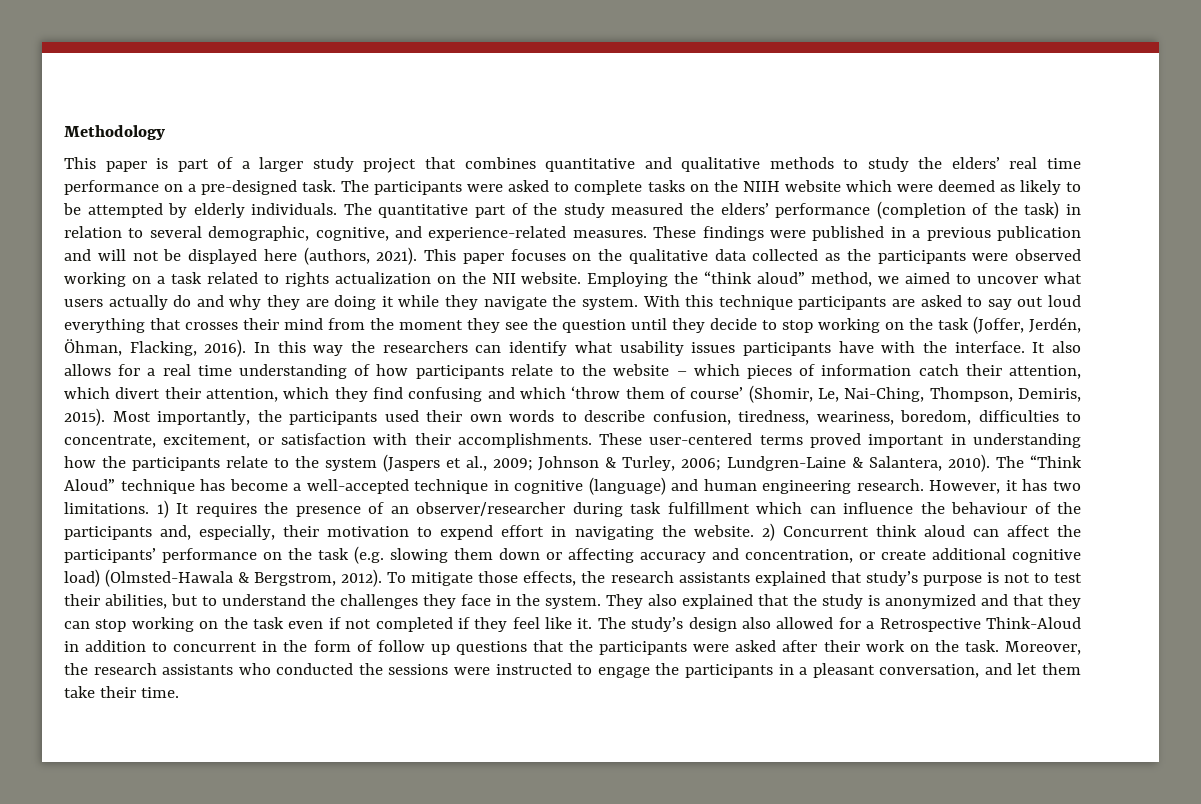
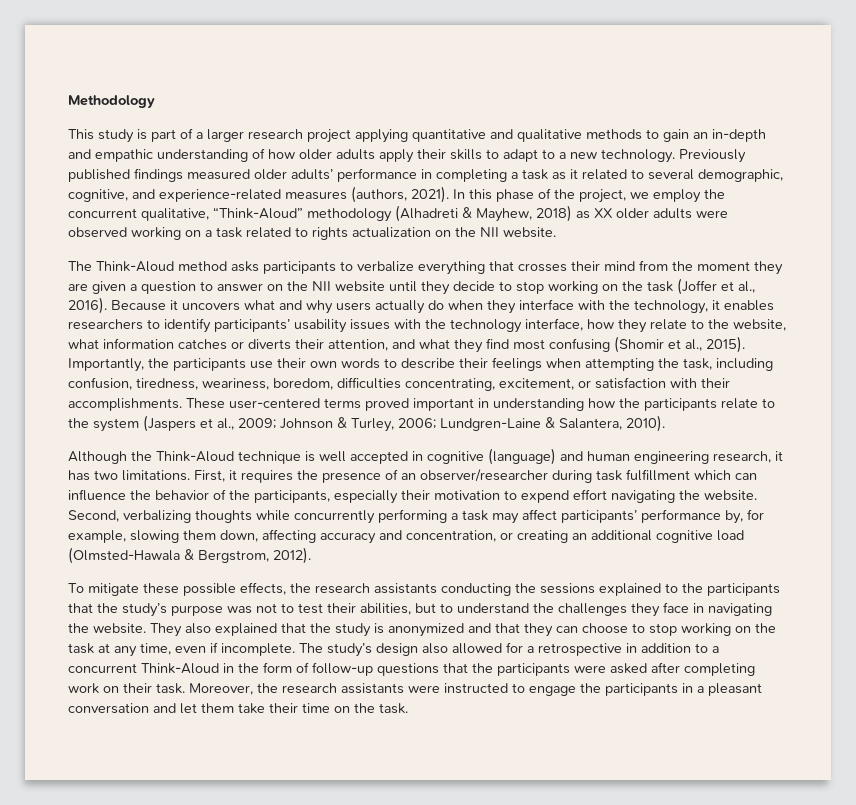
[105,161,147,172] paper -> [98,129,134,143] study
[312,157,536,173] study project that combines -> [248,129,408,143] research project applying
[867,157,1081,172] [64,180,1081,195] [63,201,1081,219] [64,226,122,238] study the elders’ real time performance on a pre-designed task. The participants were asked to complete tasks on the NIIH website which were deemed as likely to be attempted by elderly individuals. The quantitative part of the study measured the elders’ performance (completion of the task) in relation -> [663,129,766,142] [68,148,746,163] [68,168,627,182] gain an in-depth and empathic understanding of how older adults apply their skills to adapt to a new technology. Previously published findings measured older adults’ performance in completing a task as it related
[572,226,1081,241] [64,247,966,265] measures. These findings were published in a previous publication and will not be displayed here (authors, 2021). This paper focuses on the qualitative data collected as the participants -> [285,186,725,203] [68,205,692,222] measures (authors, 2021). In this phase of the project, we employ the concurrent qualitative, “Think-Aloud” methodology (Alhadreti & Mayhew, 2018) as XX older adults
[587,271,1083,287] [64,295,1081,310] Employing the “think aloud” method, we aimed to uncover what users actually do and why they are doing it while they navigate the system. With this technique participants are asked to say out loud -> [68,261,414,274] // The Think-Aloud method asks participants to verbalize
[505,318,626,333] see the question -> [68,281,385,294] are given a question to answer on the NII website
[973,316,1081,334] [64,339,1082,357] [64,364,1082,379] [64,385,1082,403] [64,408,419,426] (Joffer, Jerdén, Öhman, Flacking, 2016). In this way the researchers can identify what usability issues participants have with the interface. It also allows for a real time understanding of how participants relate to the website – which pieces of information catch their attention, which divert their attention, which they find confusing and which ‘throw them of course’ (Shomir, Le, Nai-Ching, Thompson, Demiris, 2015). Most importantly, the participants used -> [677,278,755,295] [68,297,774,314] [68,318,786,333] [68,336,745,353] [68,358,273,372] (Joffer et al., 2016). Because it uncovers what and why users actually do when they interface with the technology, it enables researchers to identify participants’ usability issues with the technology interface, how they relate to the website, what information catches or diverts their attention, and what they find most confusing (Shomir et al., 2015). Importantly, the participants use
(645, 416) none -> [459,357,773,371] their feelings when attempting the task, including
[1066,412,1081,422] [64,435,156,448] to concentrate, -> [405,378,495,391] concentrating,
[996,455,1083,468] [64,479,489,494] The “Think Aloud” technique has become a well-accepted technique -> [68,451,408,464] // Although the Think-Aloud technique is well accepted
[856,479,1001,494] research. However, -> [713,451,771,463] research,
[156,500,189,518] 1) It -> [194,470,237,482] First, it
[951,502,1081,514] [64,525,276,540] behaviour of the participants and, especially, -> [155,489,398,504] behavior of the participants, especially
[551,523,1081,541] [64,546,562,564] in navigating the website. 2) Concurrent think aloud can affect the participants’ performance on the task (e.g. slowing them down or -> [611,490,757,503] [68,509,764,524] [68,530,258,543] navigating the website. Second, verbalizing thoughts while concurrently performing a task may affect participants’ performance by, for example, slowing them down,
[881,550,926,560] create -> [517,530,587,543] creating an
[64,569,100,587] load) -> [717,530,744,541] load
(383, 578) none -> (311, 555) //
[478,571,519,583] those -> [143,583,236,596] these possible
[754,571,862,586] explained that -> [441,583,780,596] [68,603,118,613] conducting the sessions explained to the participants that the
[986,572,999,583] is -> [227,606,252,614] was
[516,594,601,609] the system. -> [708,603,772,616] [68,623,146,634] navigating the website.
[95,617,593,632] stop working on the task even if not completed if they feel like it. -> [582,623,776,636] [68,642,295,657] choose to stop working on the task at any time, even if incomplete.
[879,617,1082,632] Retrospective Think-Aloud -> [538,643,622,656] retrospective
[173,642,258,652] concurrent -> [712,646,719,653] [68,663,219,674] a concurrent Think-Aloud
[377,640,450,655] follow up -> [312,662,373,676] follow-up
[823,640,860,652] their -> [684,663,755,676] completing
[934,640,959,652] the -> [123,683,152,693] their
[238,663,449,675] who conducted the sessions -> (404, 688) none
[879,664,980,678] conversation, -> [68,703,149,714] conversation
[140,687,179,698] time. -> [302,703,408,714] time on the task.

